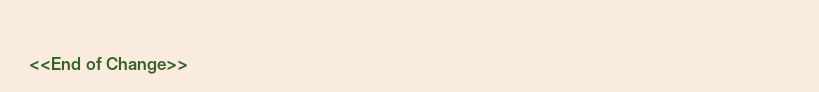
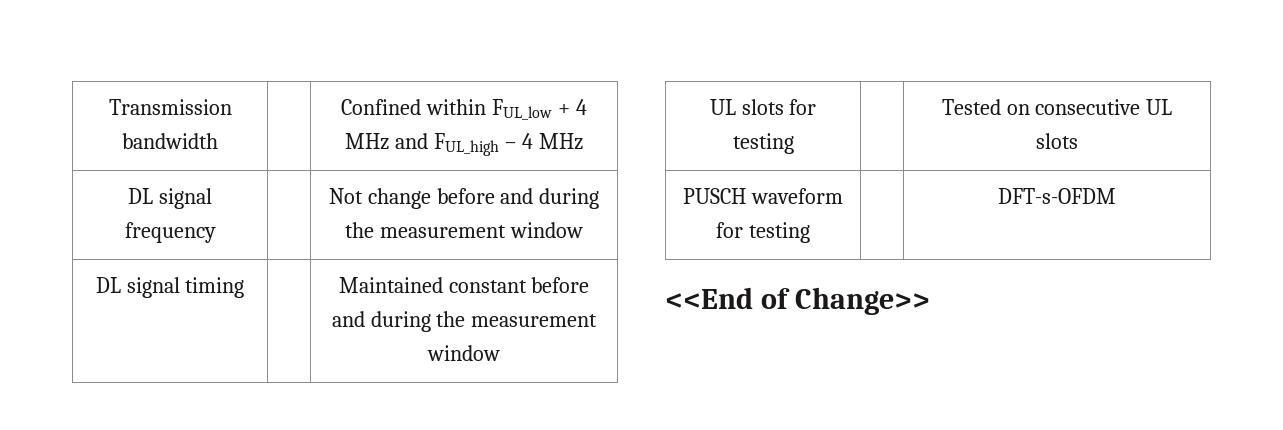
(29, 63) none -> [108,99,232,115] [122,133,218,149] [341,99,587,120] [345,133,583,156] [128,188,212,209] [124,222,216,243] [328,188,600,209] [345,222,583,238] [95,277,245,298] [338,277,590,293] [331,311,598,332] [427,345,500,361] [709,99,817,115] [732,133,794,154] [941,99,1173,115] [1036,133,1078,149] [683,188,843,204] [716,222,810,243] [998,188,1116,204] Transmission bandwidth | | Confined within FUL_low + 4 MHz and FUL_high – 4 MHz // DL signal frequency | | Not change before and during the measurement window // DL signal timing | | Maintained constant before and during the measurement window // UL slots for testing | | Tested on consecutive UL slots // PUSCH waveform for testing | | DFT-s-OFDM //

